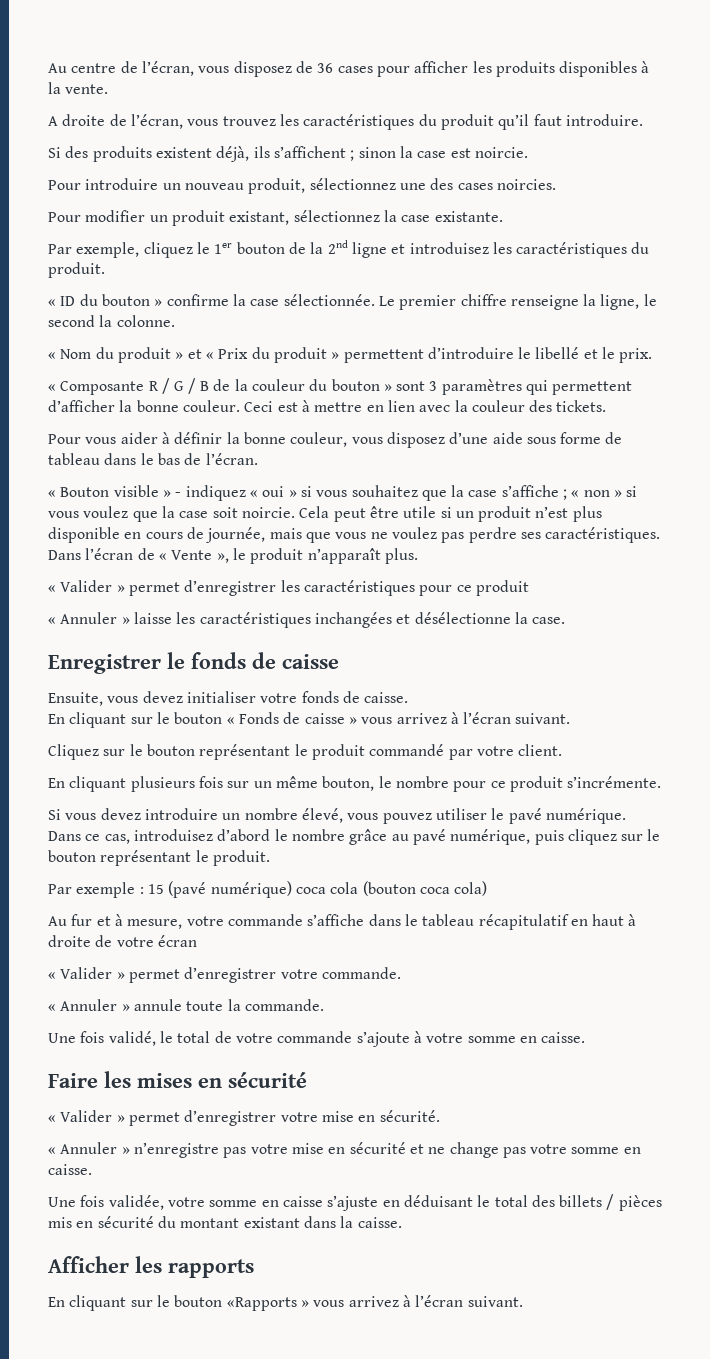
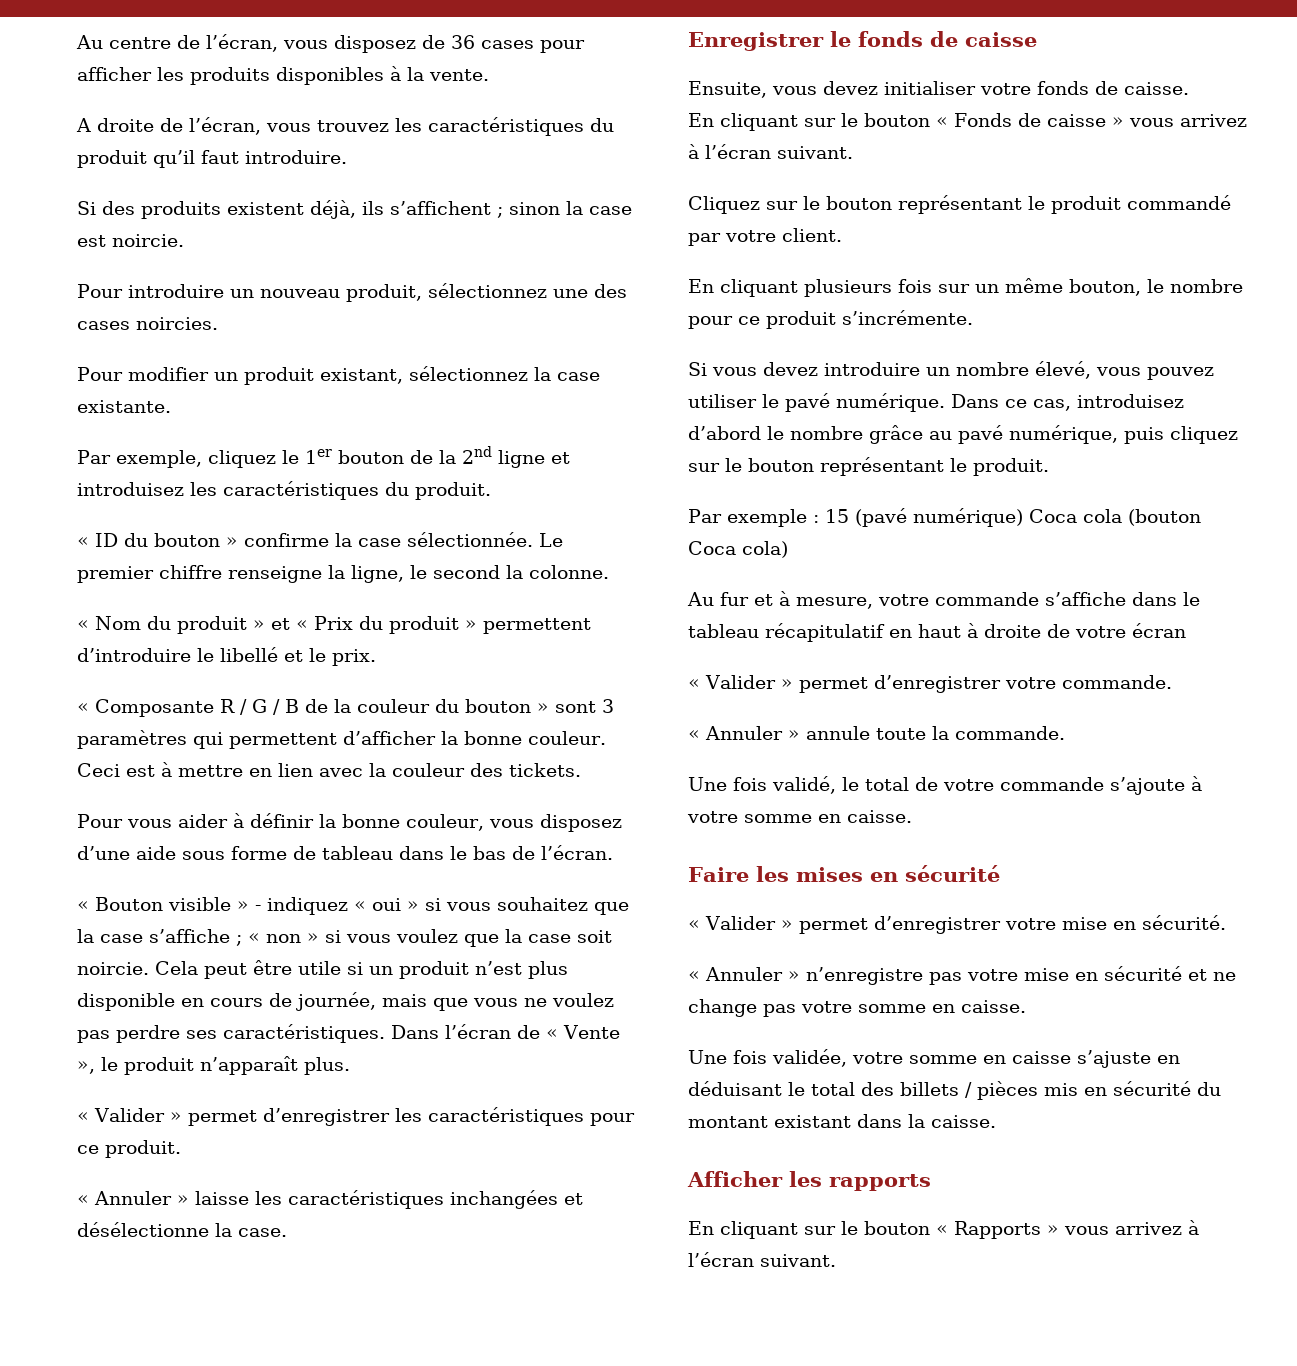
[475,580,529,596] produit -> [105,1140,181,1158] produit.
[295,887,326,894] coca -> [1028,509,1077,523] Coca
[419,887,450,894] coca -> [688,541,736,555] Coca
[226,1297,297,1311] «Rapports -> [936,1221,1041,1239] « Rapports

